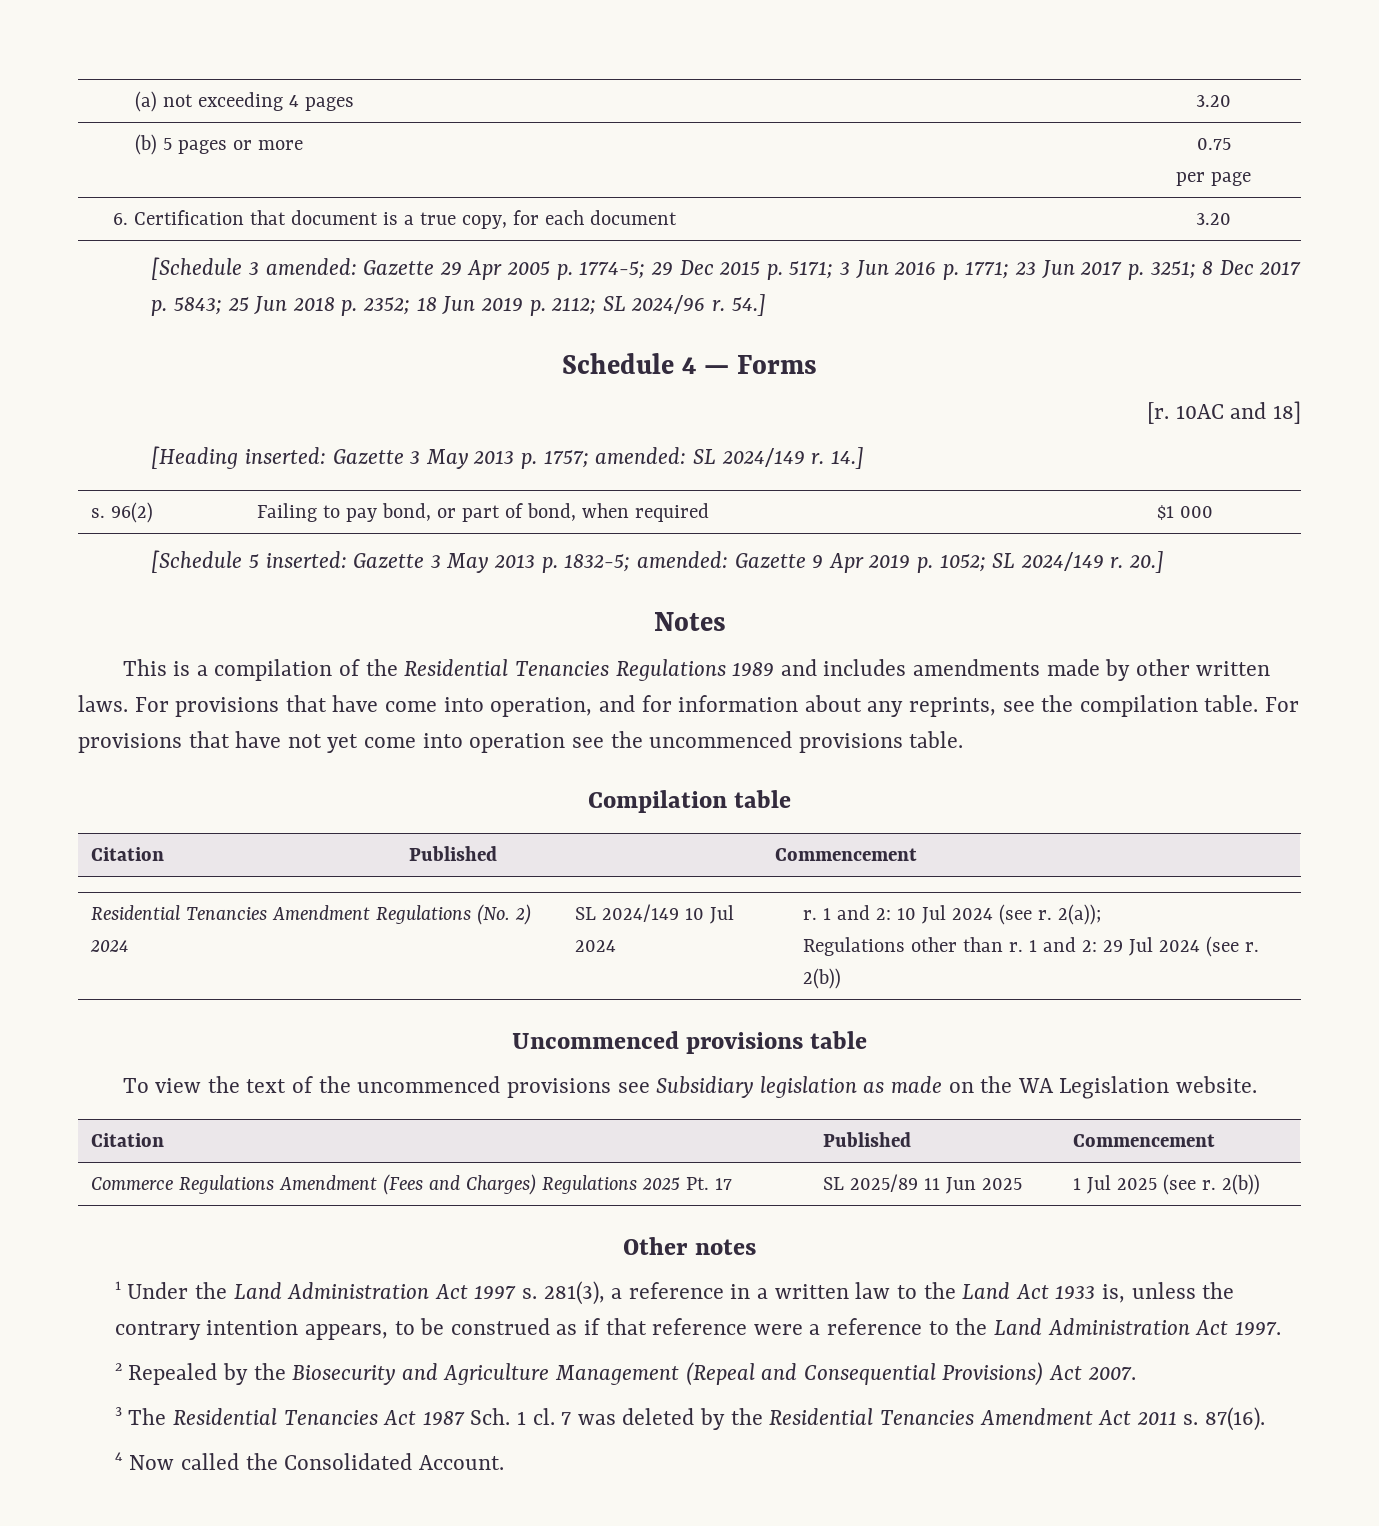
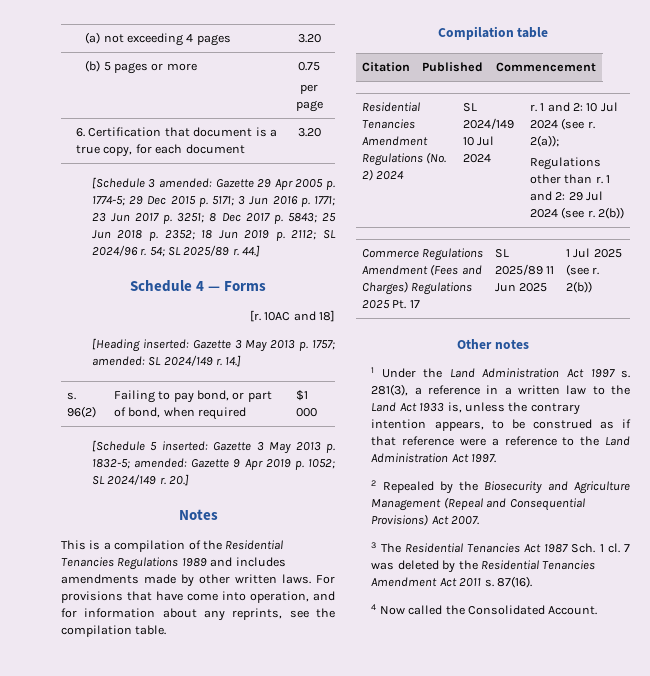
[731,294,766,316] 54.] -> [149,245,261,257] 54; SL 2025/89 r. 44.]
[1265,697,1300,712] [78,731,964,753] For provisions that have not yet come into operation see the uncommenced provisions table. -> (167, 630) none
[511,1031,868,1054] [122,1076,1258,1099] [91,1133,165,1147] [823,1132,912,1147] [1073,1134,1216,1147] // Uncommenced provisions table // To view the text of the uncommenced provisions see Subsidiary legislation as made on the WA Legislation website. // Citation | Published | Commencement -> (624, 213) none

